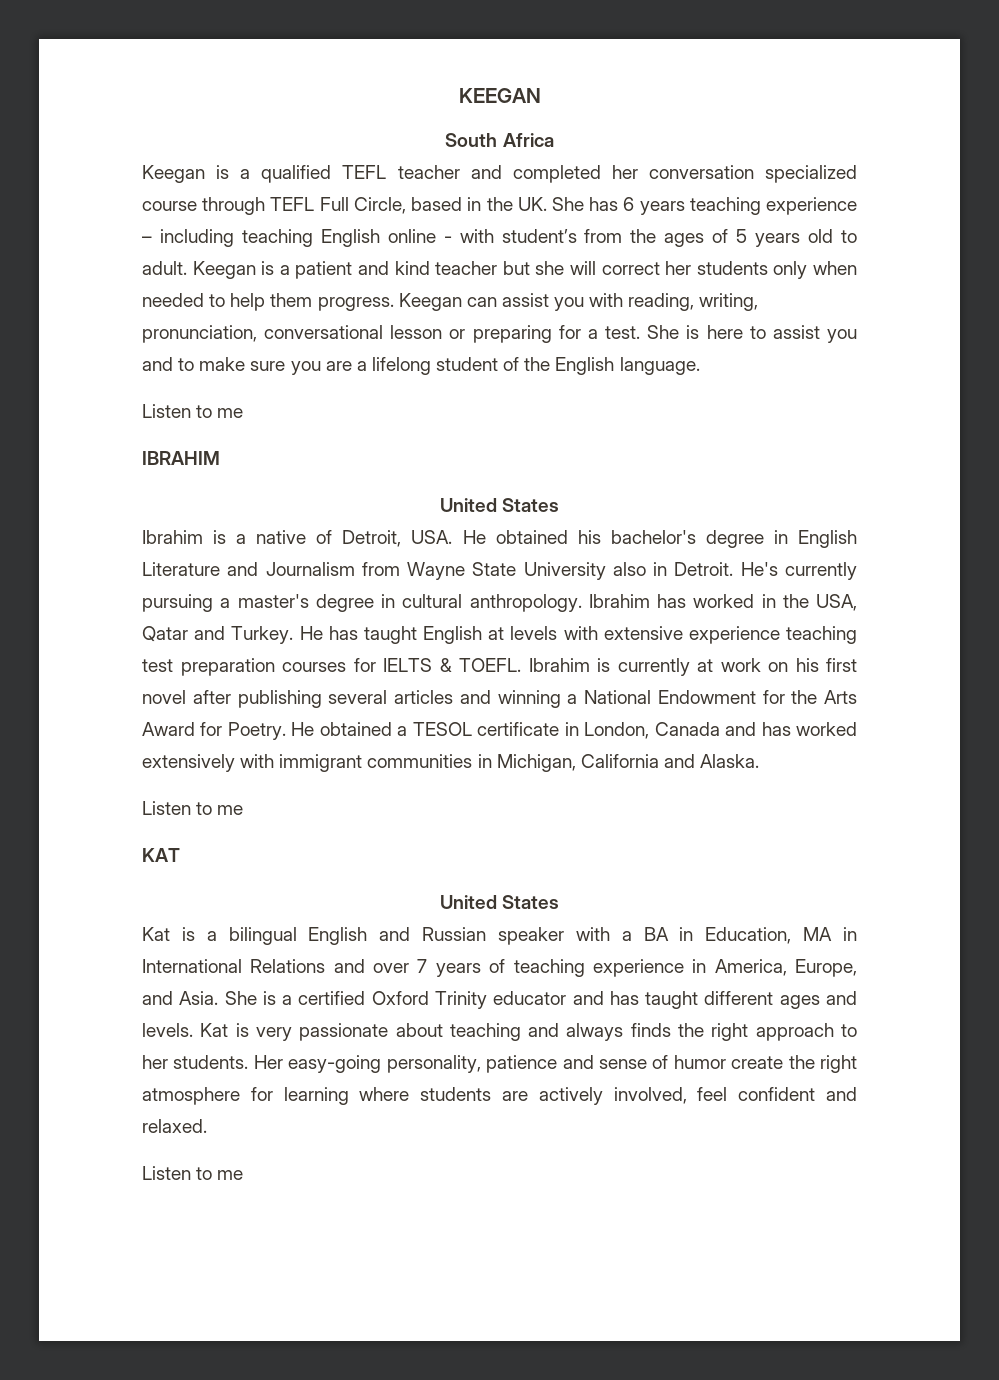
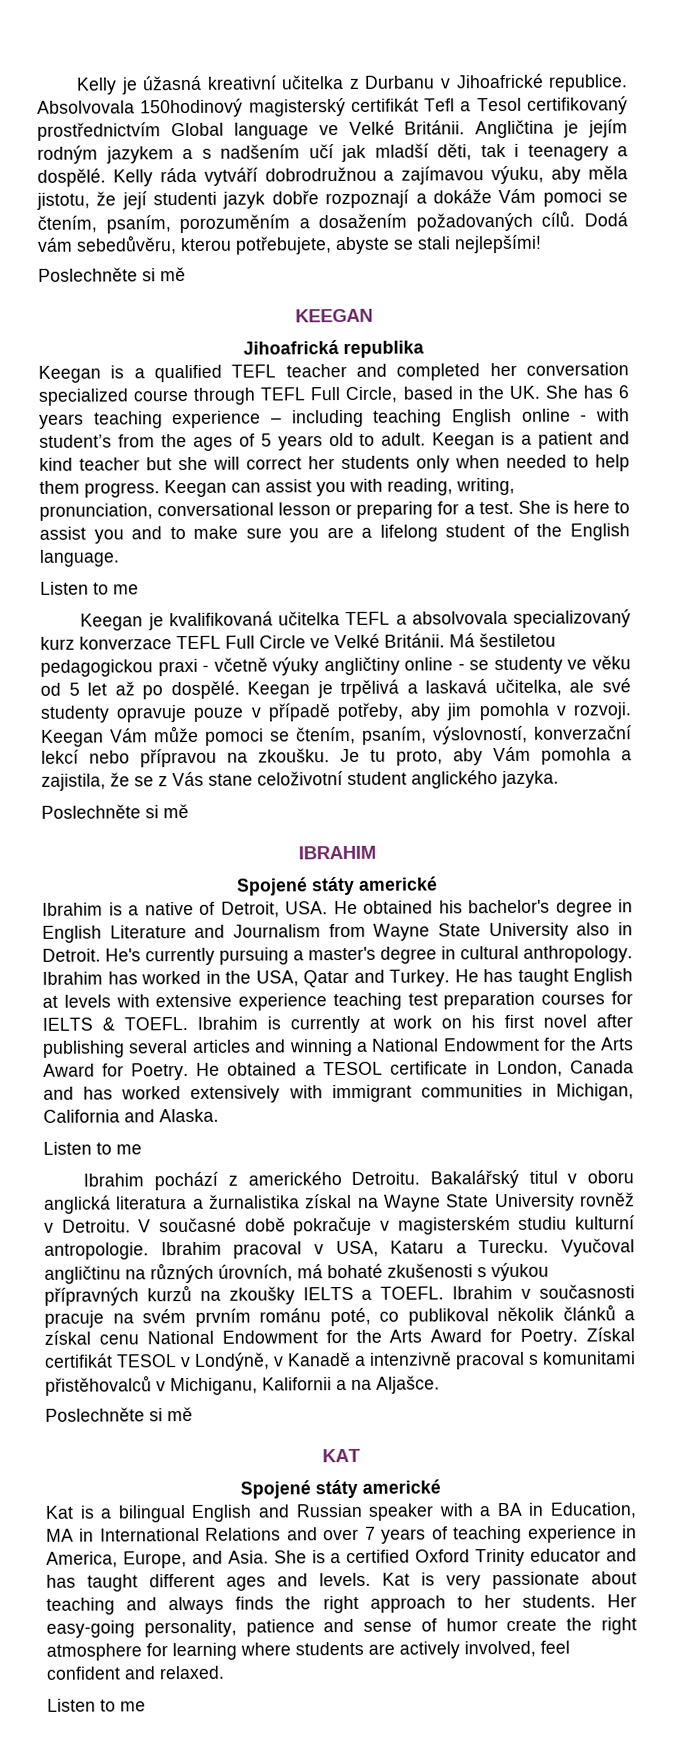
(458, 95) none -> [76,73,628,95] [37,96,628,118] [37,119,628,141] [37,143,628,164] [37,165,629,187] [36,188,629,210] [37,210,628,234] [37,234,542,255] [38,266,186,282] Kelly je úžasná kreativní učitelka z Durbanu v Jihoafrické republice. Absolvovala 150hodinový magisterský certifikát Tefl a Tesol certifikovaný prostřednictvím Global language ve Velké Británii. Angličtina je jejím rodným jazykem a s nadšením učí jak mladší děti, tak i teenagery a dospělé. Kelly ráda vytváří dobrodružnou a zajímavou výuku, aby měla jistotu, že její studenti jazyk dobře rozpoznají a dokáže Vám pomoci se čtením, psaním, porozuměním a dosažením požadovaných cílů. Dodá vám sebedůvěru, kterou potřebujete, abyste se stali nejlepšími! // Poslechněte si mě //
[445,133,554,147] South Africa -> [243,340,424,359] Jihoafrická republika
[142,451,220,465] [439,498,560,512] IBRAHIM // United States -> [80,609,631,631] [40,632,556,650] [40,655,631,677] [40,678,631,700] [40,702,631,723] [41,725,632,747] [41,746,632,768] [41,770,559,791] [41,803,189,819] [297,845,376,860] [236,876,438,896] Keegan je kvalifikovaná učitelka TEFL a absolvovala specializovaný kurz konverzace TEFL Full Circle ve Velké Británii. Má šestiletou pedagogickou praxi - včetně výuky angličtiny online - se studenty ve věku od 5 let až po dospělé. Keegan je trpělivá a laskavá učitelka, ale své studenty opravuje pouze v případě potřeby, aby jim pomohla v rozvoji. Keegan Vám může pomoci se čtením, psaním, výslovností, konverzační lekcí nebo přípravou na zkoušku. Je tu proto, aby Vám pomohla a zajistila, že se z Vás stane celoživotní student anglického jazyka. // Poslechněte si mě // IBRAHIM // Spojené státy americké
[142,848,180,862] [439,895,560,909] KAT // United States -> [83,1169,634,1191] [43,1192,635,1214] [44,1215,635,1236] [44,1238,635,1260] [44,1262,549,1284] [44,1284,636,1306] [44,1304,635,1328] [44,1327,635,1346] [44,1351,636,1371] [45,1375,440,1396] [45,1406,193,1422] [321,1448,361,1463] [240,1479,441,1499] Ibrahim pochází z amerického Detroitu. Bakalářský titul v oboru anglická literatura a žurnalistika získal na Wayne State University rovněž v Detroitu. V současné době pokračuje v magisterském studiu kulturní antropologie. Ibrahim pracoval v USA, Kataru a Turecku. Vyučoval angličtinu na různých úrovních, má bohaté zkušenosti s výukou přípravných kurzů na zkoušky IELTS a TOEFL. Ibrahim v současnosti pracuje na svém prvním románu poté, co publikoval několik článků a získal cenu National Endowment for the Arts Award for Poetry. Získal certifikát TESOL v Londýně, v Kanadě a intenzivně pracoval s komunitami přistěhovalců v Michiganu, Kalifornii a na Aljašce. // Poslechněte si mě // KAT // Spojené státy americké

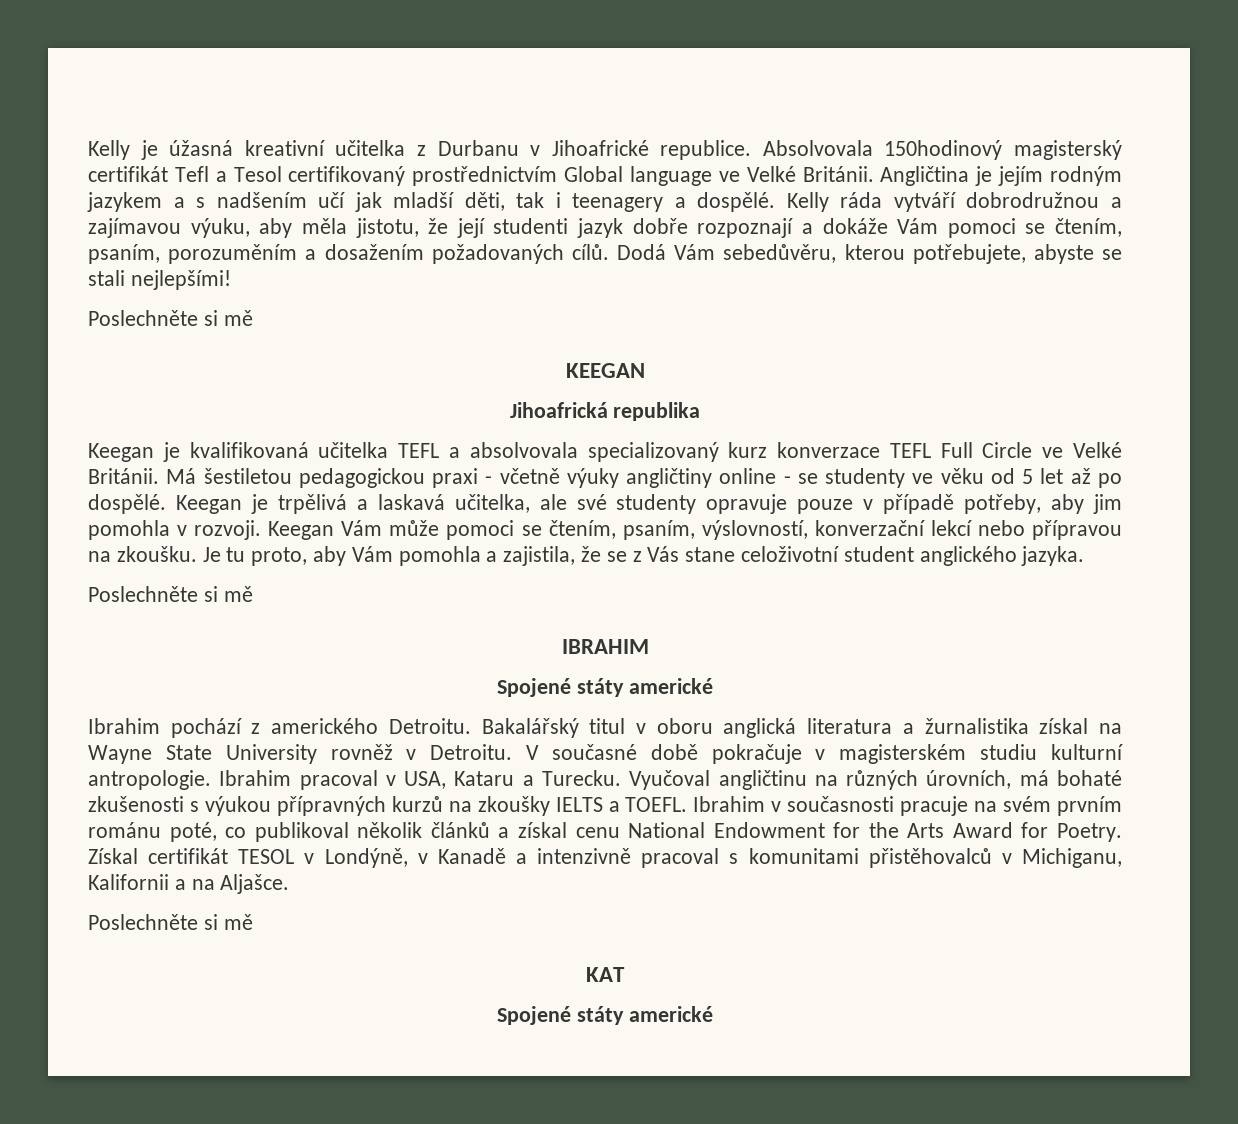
[37,237,73,252] vám -> [674,244,716,260] Vám
[38,362,629,383] [38,385,629,406] [39,408,630,429] [39,431,631,451] [39,454,630,473] [39,477,515,498] [39,500,630,521] [39,523,631,544] [39,549,120,567] [40,581,139,595] // Keegan is a qualified TEFL teacher and completed her conversation specialized course through TEFL Full Circle, based in the UK. She has 6 years teaching experience – including teaching English online - with student’s from the ages of 5 years old to adult. Keegan is a patient and kind teacher but she will correct her students only when needed to help them progress. Keegan can assist you with reading, writing, pronunciation, conversational lesson or preparing for a test. She is here to assist you and to make sure you are a lifelong student of the English language. // Listen to me -> (701, 411) none
[42,899,633,918] [42,922,633,943] [42,945,633,966] [42,968,633,988] [42,991,633,1011] [42,1014,634,1034] [43,1037,634,1058] [43,1060,635,1081] [43,1083,634,1103] [43,1108,219,1123] [43,1141,142,1155] // Ibrahim is a native of Detroit, USA. He obtained his bachelor's degree in English Literature and Journalism from Wayne State University also in Detroit. He's currently pursuing a master's degree in cultural anthropology. Ibrahim has worked in the USA, Qatar and Turkey. He has taught English at levels with extensive experience teaching test preparation courses for IELTS & TOEFL. Ibrahim is currently at work on his first novel after publishing several articles and winning a National Endowment for the Arts Award for Poetry. He obtained a TESOL certificate in London, Canada and has worked extensively with immigrant communities in Michigan, California and Alaska. // Listen to me -> (713, 686) none
[45,1502,637,1523] [46,1525,637,1544] [46,1548,638,1569] [46,1571,637,1592] [46,1594,638,1615] [46,1617,637,1638] [46,1640,570,1661] [46,1665,225,1680] [47,1698,146,1712] // Kat is a bilingual English and Russian speaker with a BA in Education, MA in International Relations and over 7 years of teaching experience in America, Europe, and Asia. She is a certified Oxford Trinity educator and has taught different ages and levels. Kat is very passionate about teaching and always finds the right approach to her students. Her easy-going personality, patience and sense of humor create the right atmosphere for learning where students are actively involved, feel confident and relaxed. // Listen to me -> (713, 1014) none

